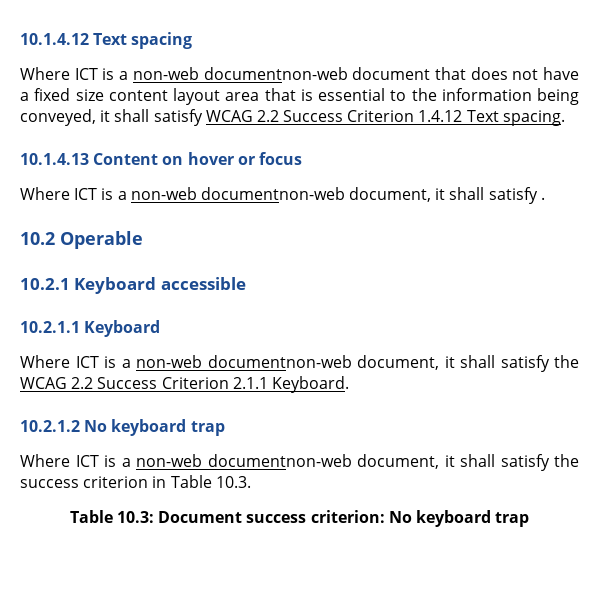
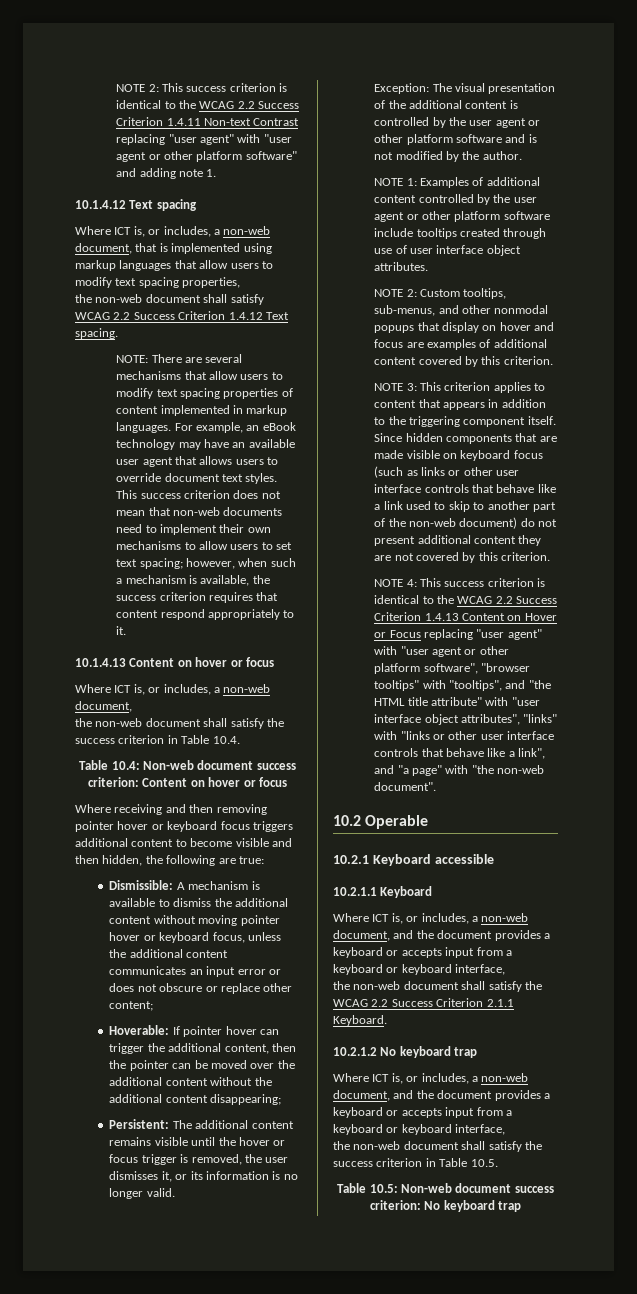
(20, 39) none -> [116,83,288,92] [116,100,300,109] [116,117,300,126] [116,134,292,145] [116,151,297,162] [116,168,217,179] NOTE 2: This success criterion is identical to the WCAG 2.2 Success Criterion 1.4.11 Non-text Contrast replacing "user agent" with "user agent or other platform software" and adding note 1. //
[102,67,579,80] [20,88,579,105] [20,109,111,126] is a non-web documentnon-web document that does not have a fixed size content layout area that is essential to the information being conveyed, it -> [133,226,271,237] [75,243,272,254] [75,260,273,271] [75,277,241,288] [75,294,201,303] is, or includes, a non-web document, that is implemented using markup languages that allow users to modify text spacing properties, // the non-web document
(565, 118) none -> [116,354,243,363] [116,371,283,380] [116,388,293,399] [116,405,288,416] [116,422,296,433] [116,439,295,450] [116,456,279,467] [116,473,278,484] [116,490,281,499] [116,507,283,516] [116,524,271,535] [116,541,293,550] [116,558,296,569] [116,575,270,586] [116,592,279,603] [116,609,295,620] [116,626,127,635] // NOTE: There are several mechanisms that allow users to modify text spacing properties of content implemented in markup languages. For example, an eBook technology may have an available user agent that allows users to override document text styles. This success criterion does not mean that non-web documents need to implement their own mechanisms to allow users to set text spacing; however, when such a mechanism is available, the success criterion requires that content respond appropriately to it.
[101,187,545,204] is a non-web documentnon-web document, it shall satisfy . -> [133,684,271,695] [75,701,132,712] [75,718,284,729] [75,735,240,744] [79,760,296,770] [88,777,287,787] [75,804,267,815] [75,821,293,832] [75,838,292,847] [75,855,264,866] [109,880,260,890] [109,898,288,907] [109,915,280,926] [109,932,281,943] [109,949,229,958] [109,966,281,977] [109,983,293,994] [109,1001,154,1011] [109,1025,279,1037] [109,1043,296,1054] [109,1060,295,1071] [109,1077,272,1086] [109,1094,282,1105] [109,1119,294,1129] [109,1137,286,1146] [109,1154,289,1165] [109,1171,298,1182] [109,1188,175,1199] [374,83,556,94] [374,100,518,109] [374,117,541,128] [374,134,537,145] [374,151,522,162] [374,177,540,188] [374,194,537,205] [374,211,550,222] [374,228,547,239] [374,245,521,256] [374,262,429,271] [374,288,507,299] [374,305,549,316] [374,322,555,333] [374,339,547,350] [374,356,553,367] [374,382,546,393] [374,399,546,410] [374,416,556,427] [374,433,557,444] [374,450,543,461] [374,466,520,478] [374,484,556,493] [374,501,556,512] [374,517,558,529] [374,535,542,546] [374,552,551,563] [374,578,546,587] [374,595,558,604] [374,612,557,621] [374,629,542,640] [374,646,509,657] [374,663,531,674] [374,680,551,691] [374,697,540,706] [374,714,558,725] [374,731,555,740] [374,748,546,759] [374,765,545,776] [374,782,437,791] is, or includes, a non-web document, // the non-web document shall satisfy the success criterion in Table 10.4. // Table 10.4: Non-web document success criterion: Content on hover or focus // Where receiving and then removing pointer hover or keyboard focus triggers additional content to become visible and then hidden, the following are true: // Dismissible: A mechanism is available to dismiss the additional content without moving pointer hover or keyboard focus, unless the additional content communicates an input error or does not obscure or replace other content; // Hoverable: If pointer hover can trigger the additional content, then the pointer can be moved over the additional content without the additional content disappearing; // Persistent: The additional content remains visible until the hover or focus trigger is removed, the user dismisses it, or its information is no longer valid. // Exception: The visual presentation of the additional content is controlled by the user agent or other platform software and is not modified by the author. // NOTE 1: Examples of additional content controlled by the user agent or other platform software include tooltips created through use of user interface object attributes. // NOTE 2: Custom tooltips, sub-menus, and other nonmodal popups that display on hover and focus are examples of additional content covered by this criterion. // NOTE 3: This criterion applies to content that appears in addition to the triggering component itself. Since hidden components that are made visible on keyboard focus (such as links or other user interface controls that behave like a link used to skip to another part of the non-web document) do not present additional content they are not covered by this criterion. // NOTE 4: This success criterion is identical to the WCAG 2.2 Success Criterion 1.4.13 Content on Hover or Focus replacing "user agent" with "user agent or other platform software", "browser tooltips" with "tooltips", and "the HTML title attribute" with "user interface object attributes", "links" with "links or other user interface controls that behave like a link", and "a page" with "the non-web document".
[104,355,455,370] is a non-web documentnon-web document, it -> [391,913,529,924] [333,930,550,941] [333,947,512,958] [333,964,506,975] [333,981,459,990] is, or includes, a non-web document, and the document provides a keyboard or accepts input from a keyboard or keyboard interface, // the non-web document
[104,454,579,471] [20,475,251,488] [69,510,243,523] is a non-web documentnon-web document, it shall satisfy the success criterion in Table 10.3. // Table 10.3: Document -> [391,1073,529,1084] [333,1090,550,1101] [333,1107,512,1118] [333,1124,506,1135] [333,1141,542,1152] [333,1158,498,1167] [337,1183,512,1193] is, or includes, a non-web document, and the document provides a keyboard or accepts input from a keyboard or keyboard interface, // the non-web document shall satisfy the success criterion in Table 10.5. // Table 10.5: Non-web document

